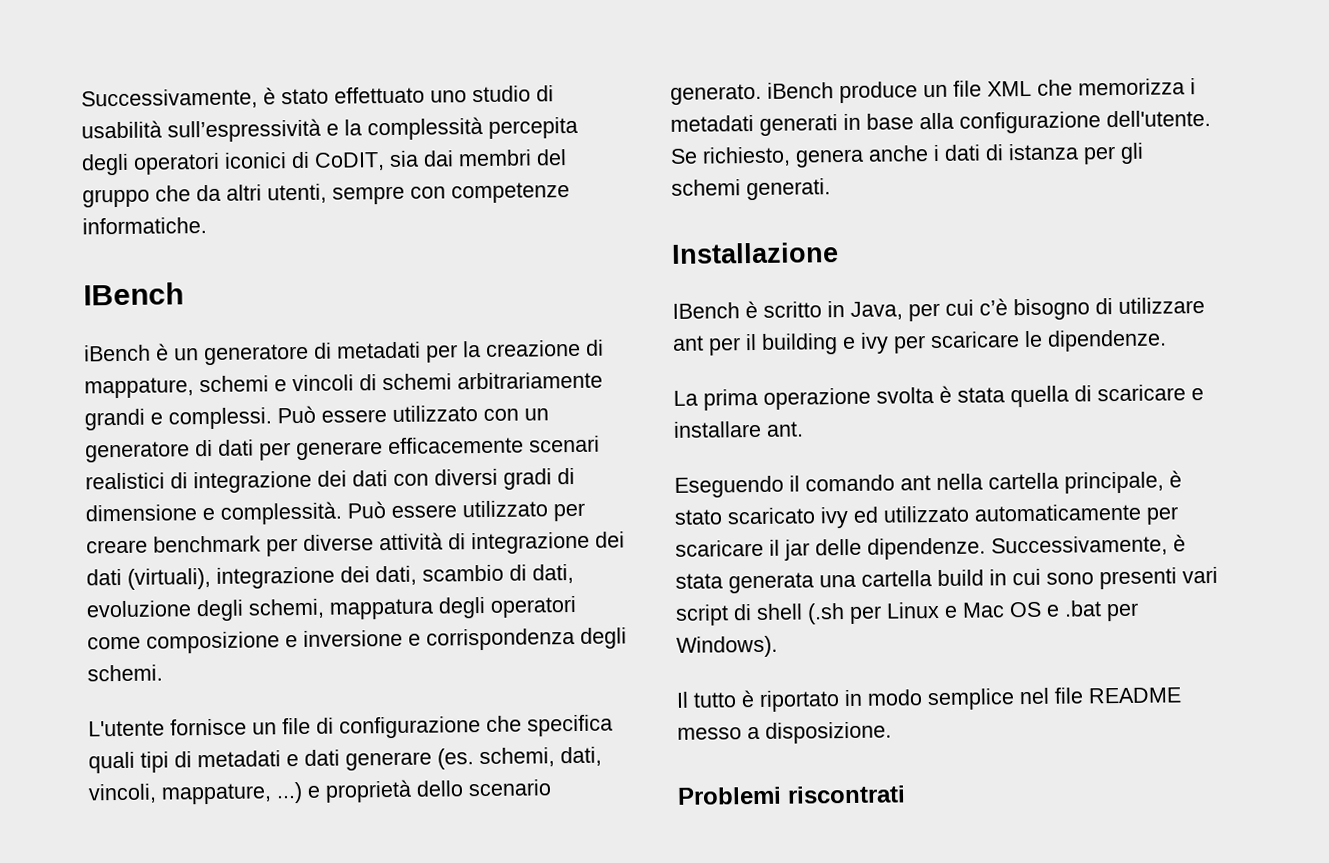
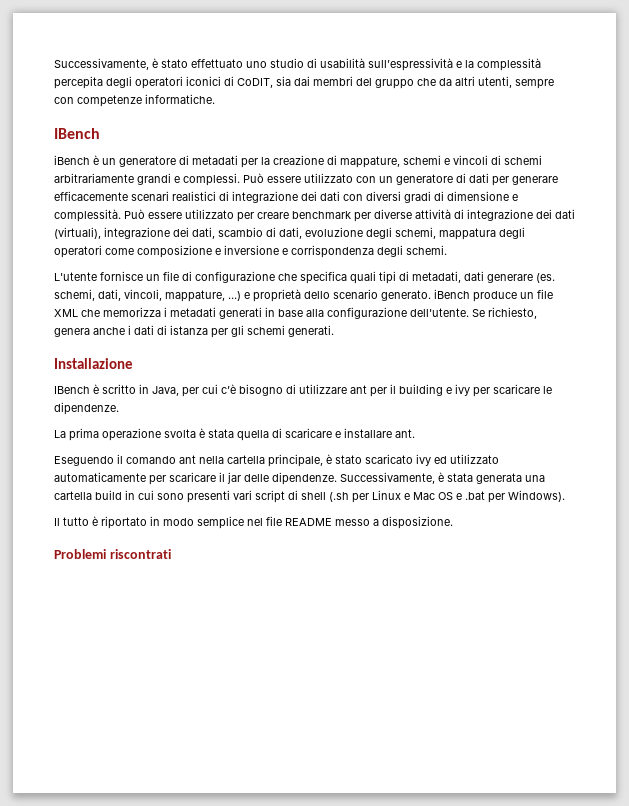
[197,750,299,768] metadati e -> [412,271,461,283] metadati,

